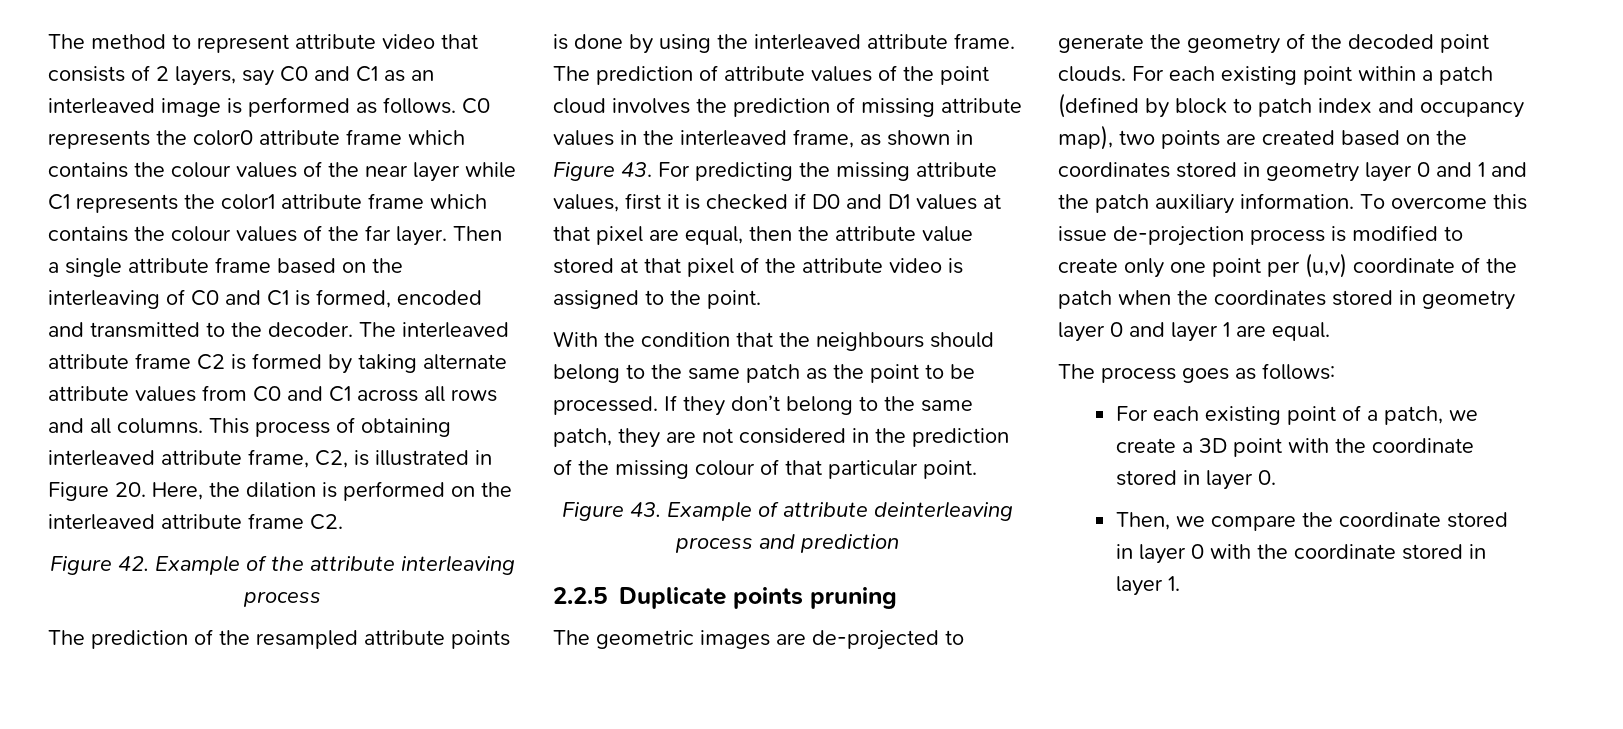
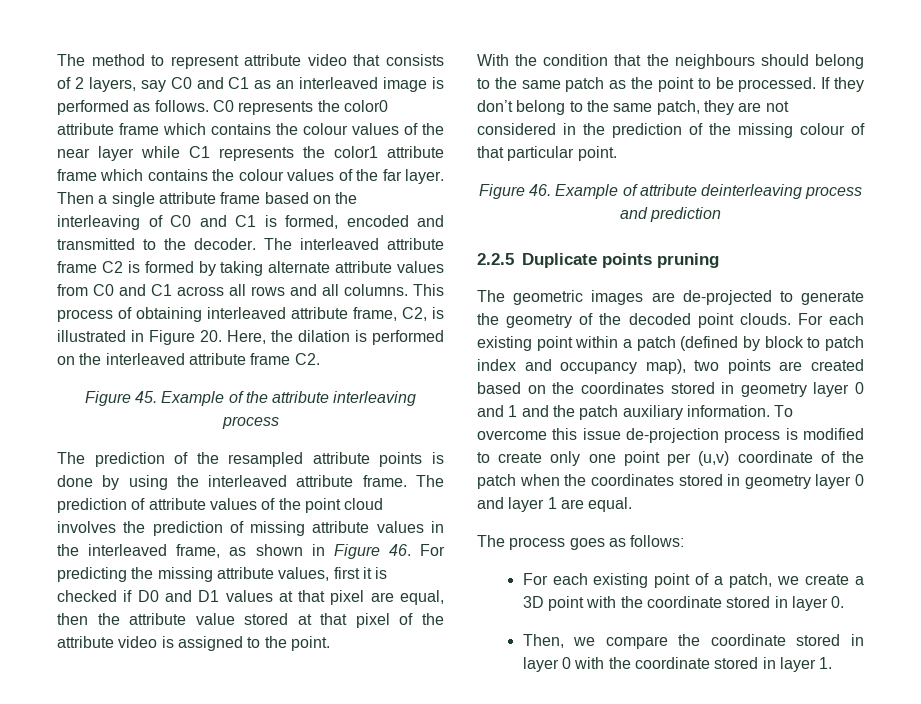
[118,556,149,571] 42. -> [134,391,157,403] 45.
[621,162,652,177] 43. -> [388,544,411,556] 46.
[630,502,661,517] 43. -> [528,184,551,196] 46.

